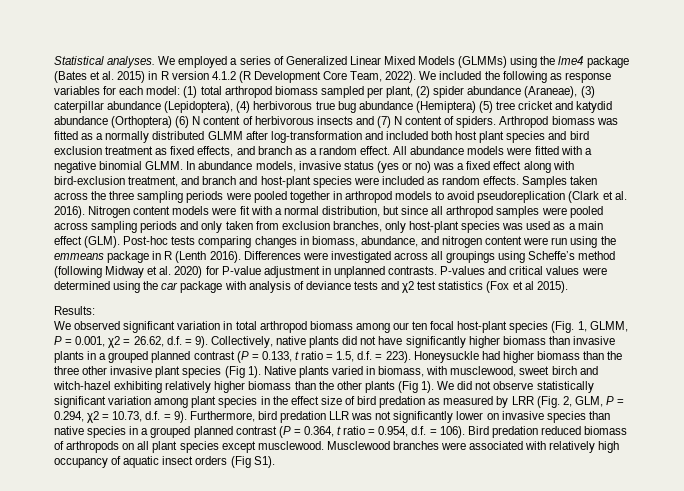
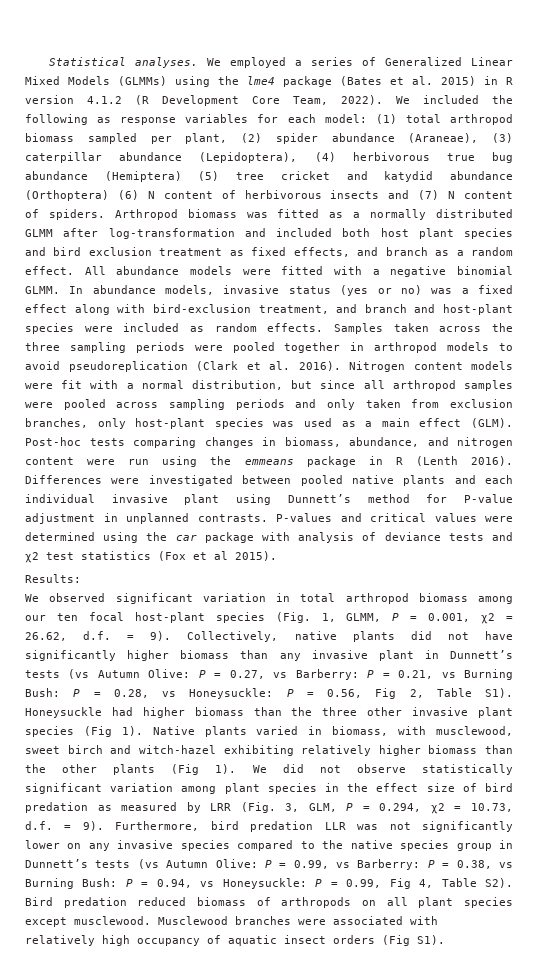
[393,251,616,263] [54,266,203,278] across all groupings using Scheffe’s method (following Midway et al. 2020) -> [242,475,513,486] [25,494,410,505] between pooled native plants and each individual invasive plant using Dunnett’s method
[572,336,615,345] [54,351,411,363] invasive plants in a grouped planned contrast (P = 0.133, t ratio = 1.5, d.f. = 223). -> [279,650,513,661] [25,669,513,680] [25,688,513,699] any invasive plant in Dunnett’s tests (vs Autumn Olive: P = 0.27, vs Barberry: P = 0.21, vs Burning Bush: P = 0.28, vs Honeysuckle: P = 0.56, Fig 2, Table S1).
[562,396,572,407] 2, -> [285,803,300,812] 3,
(499, 416) none -> [88,843,110,851] any
[588,411,610,420] [54,426,465,438] than native species in a grouped planned contrast (P = 0.364, t ratio = 0.954, d.f. = 106). -> [237,840,513,851] [25,859,513,870] [25,878,513,889] compared to the native species group in Dunnett’s tests (vs Autumn Olive: P = 0.99, vs Barberry: P = 0.38, vs Burning Bush: P = 0.94, vs Honeysuckle: P = 0.99, Fig 4, Table S2).

